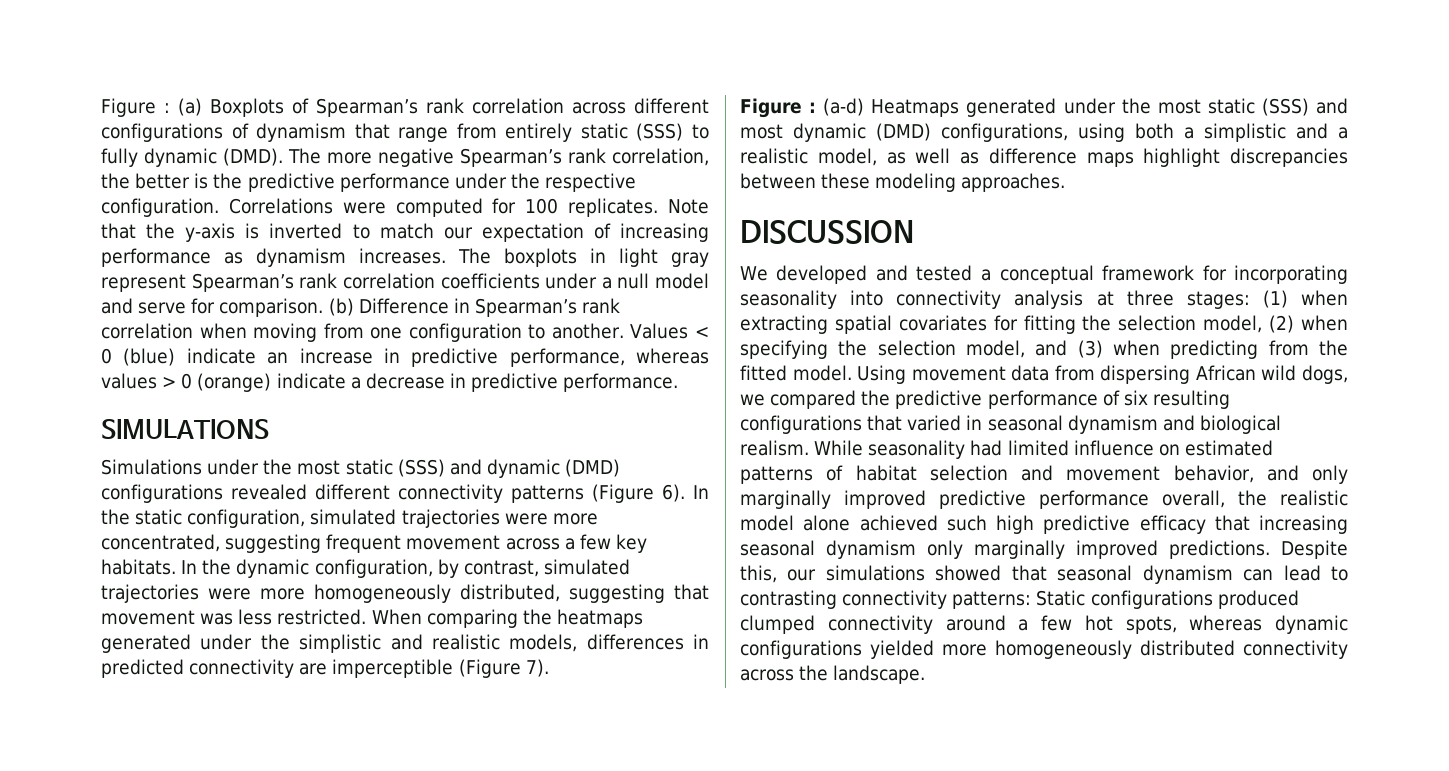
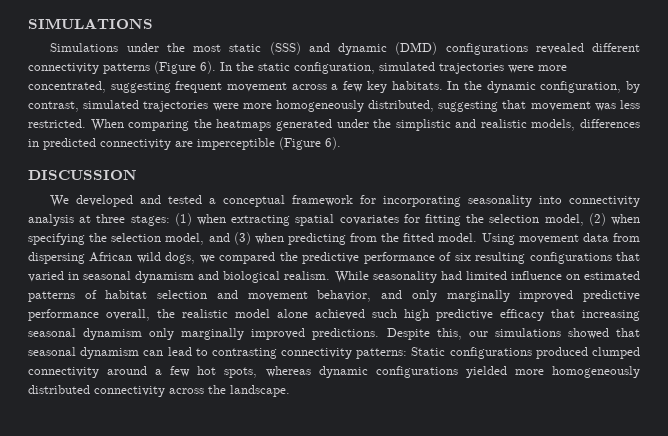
[101,98,709,117] [101,123,709,142] [101,148,709,167] [101,173,637,192] [101,198,710,217] [101,223,710,242] [101,248,709,267] [101,273,709,292] [101,298,621,317] [101,323,709,342] [101,348,709,367] [101,373,679,392] Figure : (a) Boxplots of Spearman’s rank correlation across different configurations of dynamism that range from entirely static (SSS) to fully dynamic (DMD). The more negative Spearman’s rank correlation, the better is the predictive performance under the respective configuration. Correlations were computed for 100 replicates. Note that the y-axis is inverted to match our expectation of increasing performance as dynamism increases. The boxplots in light gray represent Spearman’s rank correlation coefficients under a null model and serve for comparison. (b) Difference in Spearman’s rank correlation when moving from one configuration to another. Values < 0 (blue) indicate an increase in predictive performance, whereas values > 0 (orange) indicate a decrease in predictive performance. // -> (28, 23) none
[525,659,549,677] [740,98,1348,118] [740,123,1348,142] [740,148,1348,167] [740,173,1066,192] 7). // Figure : (a-d) Heatmaps generated under the most static (SSS) and most dynamic (DMD) configurations, using both a simplistic and a realistic model, as well as difference maps highlight discrepancies between these modeling approaches. -> [325,137,341,150] 6).

